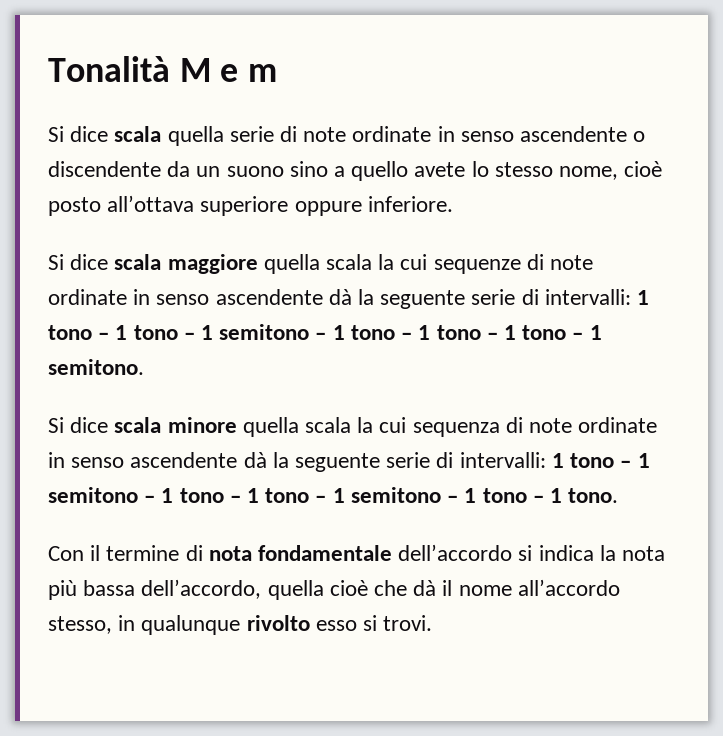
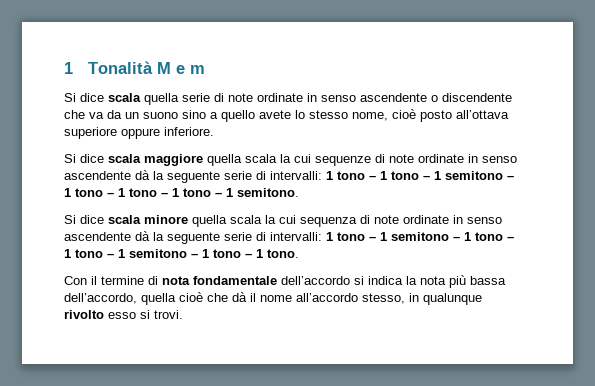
(48, 69) none -> [64,62,73,74] 1
(161, 169) none -> [64,110,104,119] che va

